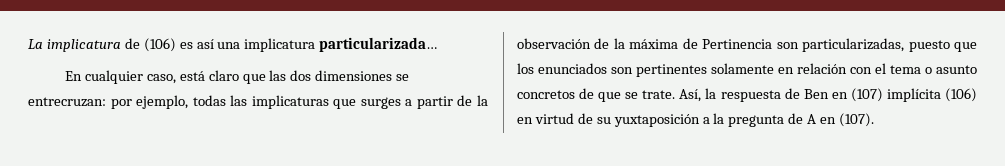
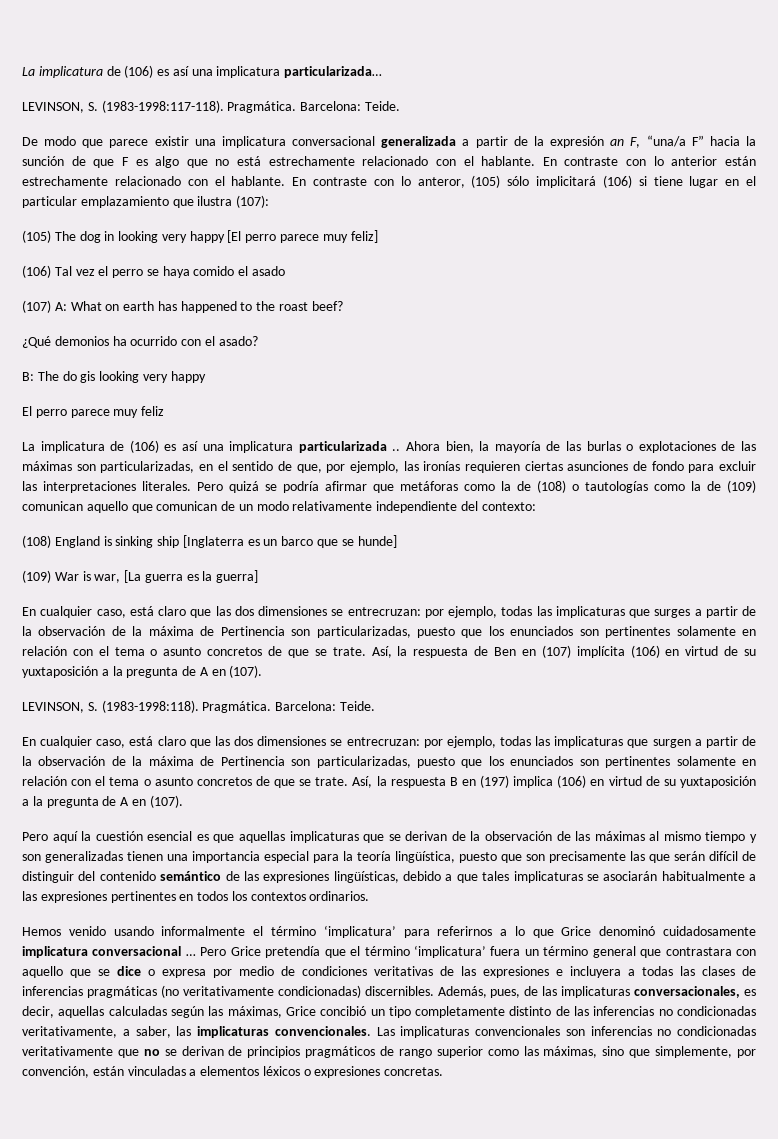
(438, 44) none -> [22,100,400,113] [22,135,756,148] [22,156,757,168] [22,175,757,188] [22,195,270,208] [22,230,378,243] [22,265,286,278] [22,300,343,313] [22,336,258,348] [22,371,206,383] [22,406,165,418] [22,440,757,453] [22,461,756,473] [22,480,756,493] [22,501,536,513] [22,535,397,548] [22,570,259,583] // LEVINSON, S. (1983-1998:117-118). Pragmática. Barcelona: Teide. // De modo que parece existir una implicatura conversacional generalizada a partir de la expresión an F, “una/a F” hacia la sunción de que F es algo que no está estrechamente relacionado con el hablante. En contraste con lo anterior están estrechamente relacionado con el hablante. En contraste con lo anteror, (105) sólo implicitará (106) si tiene lugar en el particular emplazamiento que ilustra (107): // (105) The dog in looking very happy [El perro parece muy feliz] // (106) Tal vez el perro se haya comido el asado // (107) A: What on earth has happened to the roast beef? // ¿Qué demonios ha ocurrido con el asado? // B: The do gis looking very happy // El perro parece muy feliz // La implicatura de (106) es así una implicatura particularizada .. Ahora bien, la mayoría de las burlas o explotaciones de las máximas son particularizadas, en el sentido de que, por ejemplo, las ironías requieren ciertas asunciones de fondo para excluir las interpretaciones literales. Pero quizá se podría afirmar que metáforas como la de (108) o tautologías como la de (109) comunican aquello que comunican de un modo relativamente independiente del contexto: // (108) England is sinking ship [Inglaterra es un barco que se hunde] // (109) War is war, [La guerra es la guerra]
(875, 120) none -> [22,700,375,713] [22,736,756,748] [22,756,756,768] [22,775,757,788] [22,795,183,808] [22,831,757,843] [22,851,756,863] [22,871,756,883] [22,891,370,903] [22,925,757,938] [22,945,756,958] [22,966,756,978] [22,985,756,998] [22,1006,756,1018] [22,1026,756,1038] [22,1046,756,1058] [22,1066,444,1078] // LEVINSON, S. (1983-1998:118). Pragmática. Barcelona: Teide. // En cualquier caso, está claro que las dos dimensiones se entrecruzan: por ejemplo, todas las implicaturas que surgen a partir de la observación de la máxima de Pertinencia son particularizadas, puesto que los enunciados son pertinentes solamente en relación con el tema o asunto concretos de que se trate. Así, la respuesta B en (197) implica (106) en virtud de su yuxtaposición a la pregunta de A en (107). // Pero aquí la cuestión esencial es que aquellas implicaturas que se derivan de la observación de las máximas al mismo tiempo y son generalizadas tienen una importancia especial para la teoría lingüística, puesto que son precisamente las que serán difícil de distinguir del contenido semántico de las expresiones lingüísticas, debido a que tales implicaturas se asociarán habitualmente a las expresiones pertinentes en todos los contextos ordinarios. // Hemos venido usando informalmente el término ‘implicatura’ para referirnos a lo que Grice denominó cuidadosamente implicatura conversacional … Pero Grice pretendía que el término ‘implicatura’ fuera un término general que contrastara con aquello que se dice o expresa por medio de condiciones veritativas de las expresiones e incluyera a todas las clases de inferencias pragmáticas (no veritativamente condicionadas) discernibles. Además, pues, de las implicaturas conversacionales, es decir, aquellas calculadas según las máximas, Grice concibió un tipo completamente distinto de las inferencias no condicionadas veritativamente, a saber, las implicaturas convencionales. Las implicaturas convencionales son inferencias no condicionadas veritativamente que no se derivan de principios pragmáticos de rango superior como las máximas, sino que simplemente, por convención, están vinculadas a elementos léxicos o expresiones concretas.

